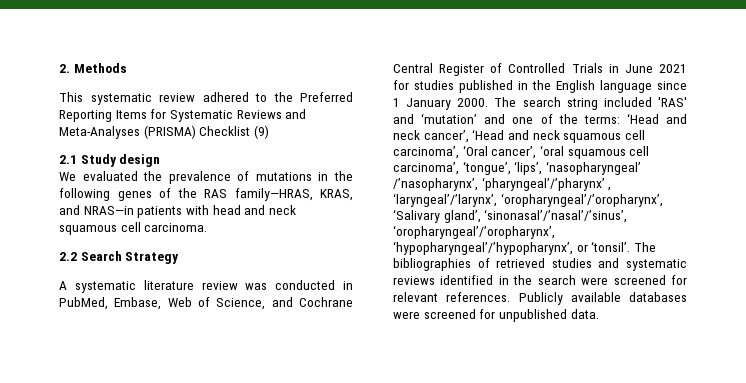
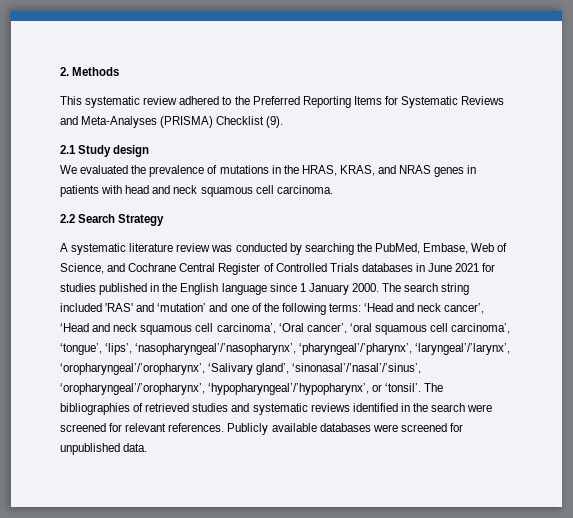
[253,125,269,139] (9) -> [266,116,284,128] (9).
[59,188,353,201] [59,205,134,215] following genes of the RAS family—HRAS, KRAS, and NRAS—in -> [301,165,477,177] HRAS, KRAS, and NRAS genes in
[343,281,353,290] in -> [289,243,372,255] by searching the
(603, 68) none -> [361,263,413,272] databases
(578, 119) none -> [281,303,326,315] following
[545,161,641,175] [393,177,612,191] ‘nasopharyngeal’ /’nasopharynx’, ‘pharyngeal’/’pharynx’ , -> [135,343,413,355] ‘nasopharyngeal’/’nasopharynx’, ‘pharyngeal’/’pharynx’,

